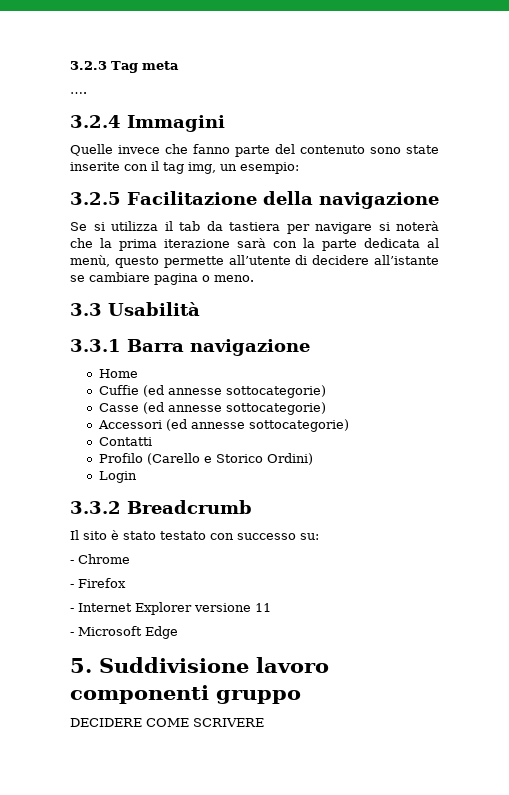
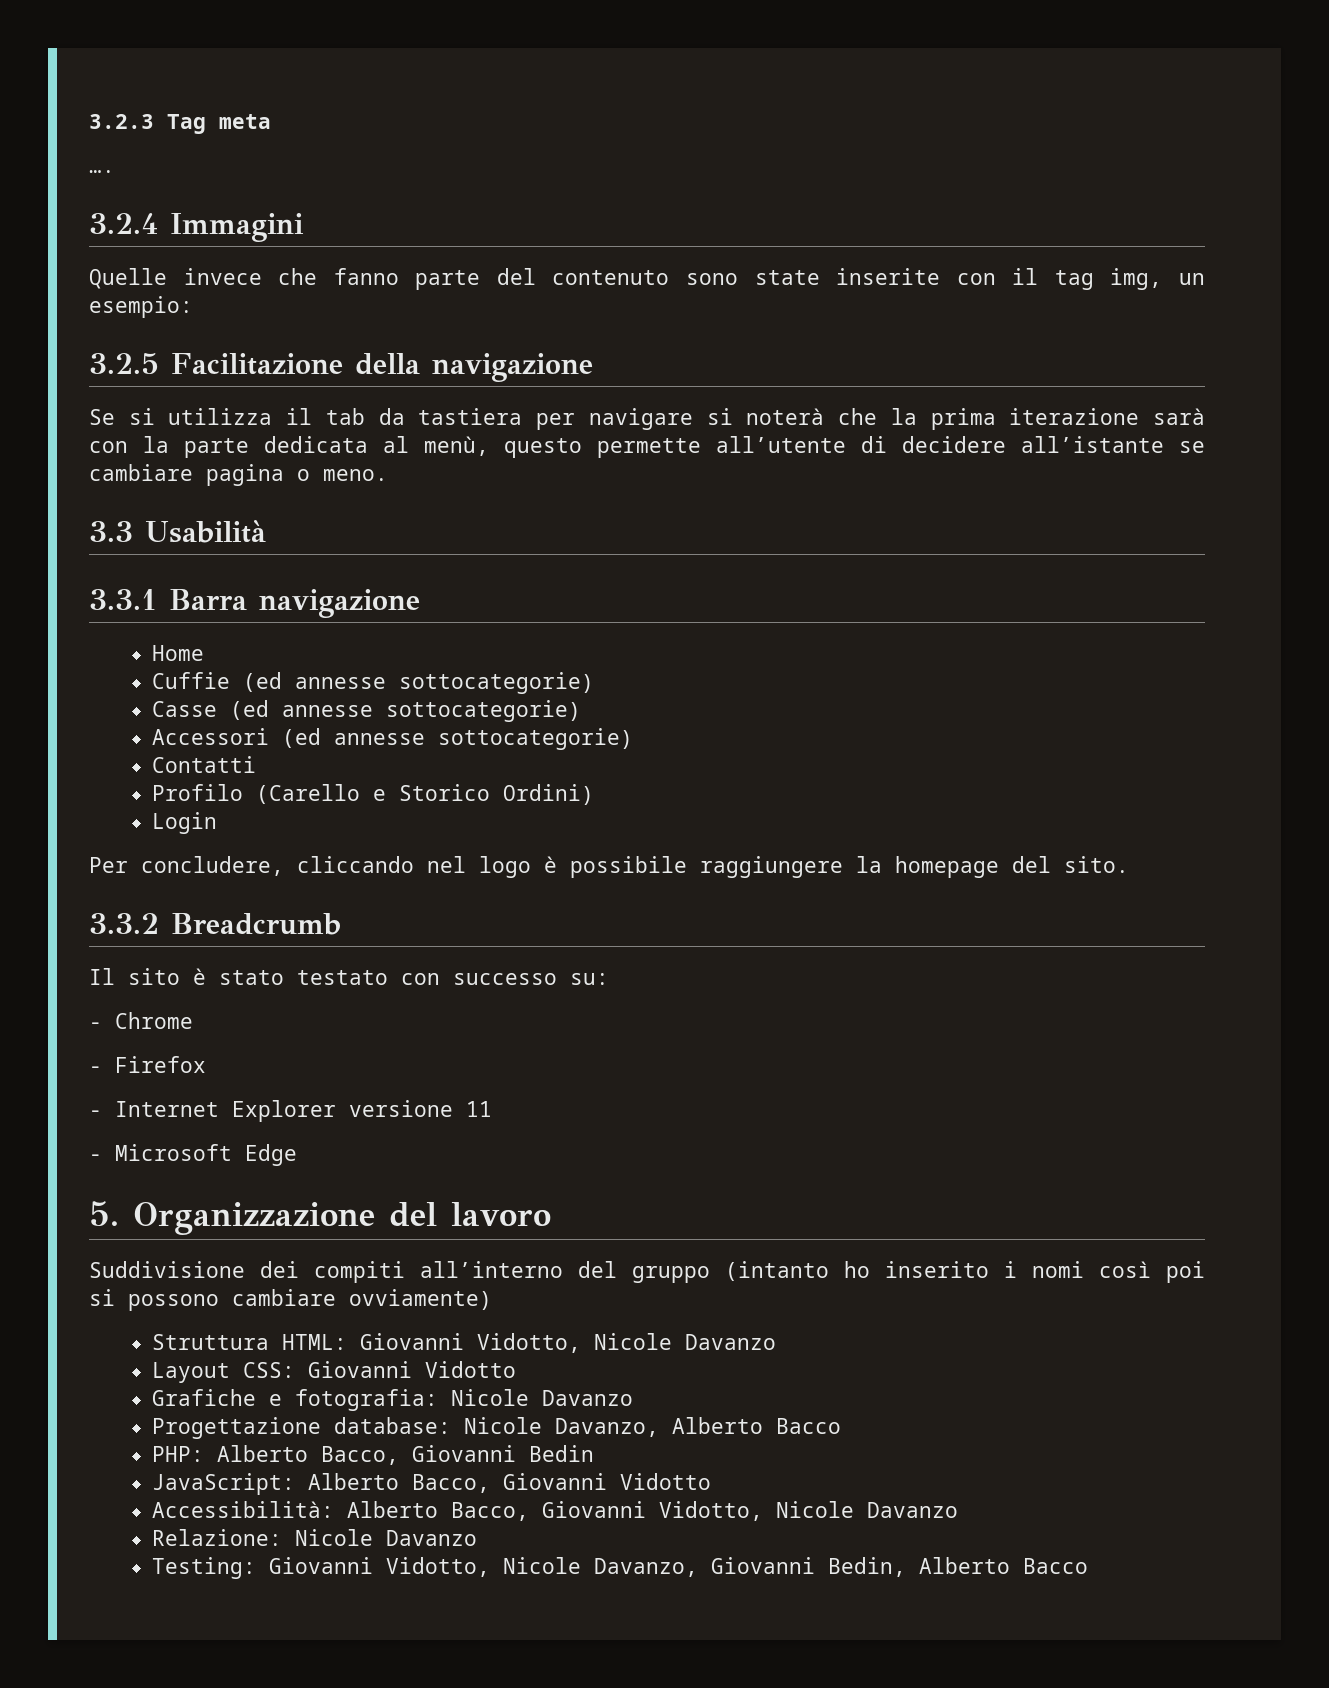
(137, 477) none -> [89,856,1129,878] // Per concludere, cliccando nel logo è possibile raggiungere la homepage del sito.
[99,657,329,673] [70,685,301,704] [70,718,264,727] Suddivisione lavoro componenti gruppo // DECIDERE COME SCRIVERE -> [133,1202,551,1235] [89,1261,1205,1283] [89,1289,492,1311] [151,1333,776,1353] [151,1361,516,1383] [151,1389,633,1411] [151,1417,841,1439] [151,1445,594,1465] [151,1473,711,1495] [151,1501,958,1521] [151,1529,477,1546] [151,1557,1088,1579] Organizzazione del lavoro // Suddivisione dei compiti all’interno del gruppo (intanto ho inserito i nomi così poi si possono cambiare ovviamente) // Struttura HTML: Giovanni Vidotto, Nicole Davanzo // Layout CSS: Giovanni Vidotto // Grafiche e fotografia: Nicole Davanzo // Progettazione database: Nicole Davanzo, Alberto Bacco // PHP: Alberto Bacco, Giovanni Bedin // JavaScript: Alberto Bacco, Giovanni Vidotto // Accessibilità: Alberto Bacco, Giovanni Vidotto, Nicole Davanzo // Relazione: Nicole Davanzo // Testing: Giovanni Vidotto, Nicole Davanzo, Giovanni Bedin, Alberto Bacco

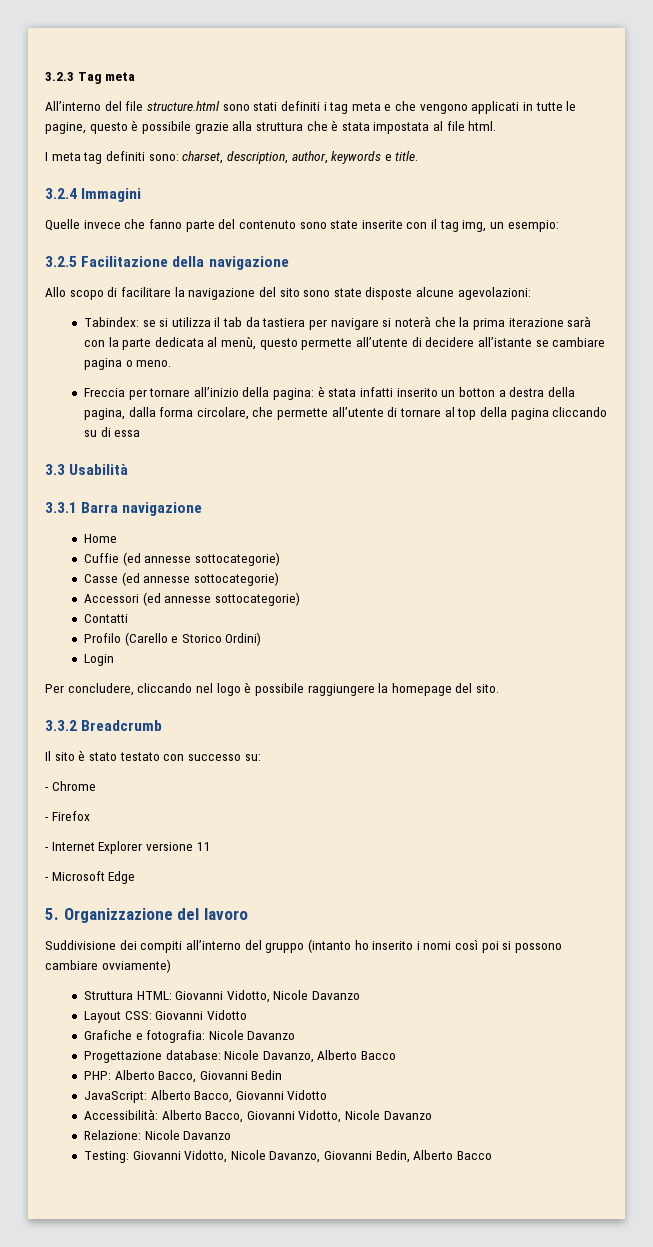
[89,170,115,173] …. -> [45,101,577,114] [45,120,497,134] [45,151,419,164] All’interno del file structure.html sono stati definiti i tag meta e che vengono applicati in tutte le pagine, questo è possibile grazie alla struttura che è stata impostata al file html. // I meta tag definiti sono: charset, description, author, keywords e title.
[89,409,115,425] Se -> [45,287,531,300] [83,317,156,327] Allo scopo di facilitare la navigazione del sito sono state disposte alcune agevolazioni: // Tabindex: se
(388, 475) none -> [83,386,575,400] [83,407,608,420] [83,427,141,437] // Freccia per tornare all’inizio della pagina: è stata infatti inserito un botton a destra della pagina, dalla forma circolare, che permette all’utente di tornare al top della pagina cliccando su di essa

